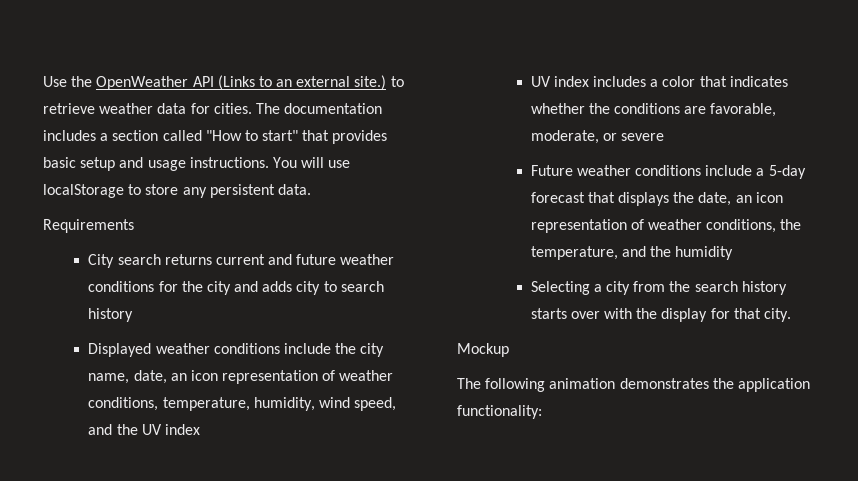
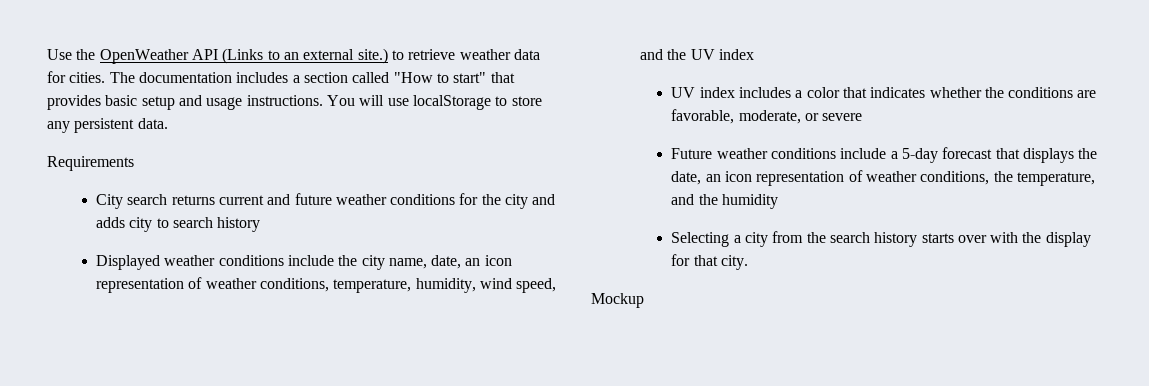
[457,378,810,392] [457,405,542,419] // The following animation demonstrates the application functionality: -> (644, 300) none

